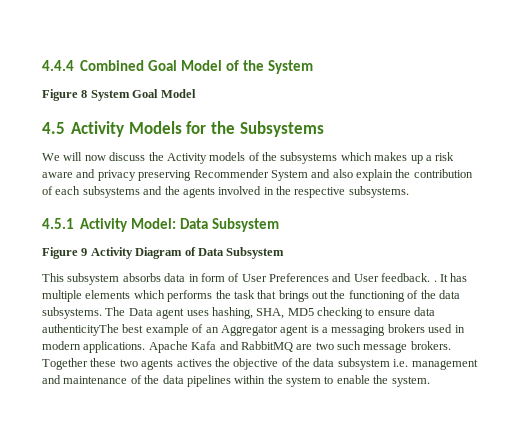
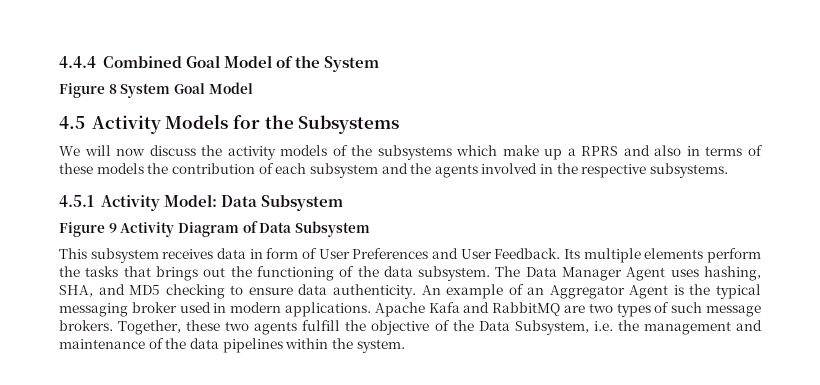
[166,153,207,164] Activity -> [227,146,276,160] activity
[374,152,408,161] makes -> [502,145,539,156] make
[435,152,455,161] [42,169,393,181] risk aware and privacy preserving Recommender System and also explain -> [581,145,763,156] [59,163,144,174] RPRS and also in terms of these models
[82,186,140,198] subsystems -> [309,163,378,178] subsystem
[122,273,161,282] absorbs -> [162,249,214,259] receives
[381,273,468,282] [42,290,255,302] feedback. . It has multiple elements which performs the task -> [494,248,761,263] [59,266,119,277] Feedback. Its multiple elements perform the tasks
[42,307,102,319] subsystems. -> [418,266,491,281] subsystem.
[156,308,185,319] agent -> [562,267,666,281] Manager Agent
(285, 313) none -> [98,284,125,295] and
[42,324,144,336] authenticityThe best -> [332,284,441,299] authenticity. An
[280,324,425,336] agent is a messaging brokers -> [629,284,761,299] [59,302,177,317] Agent is the typical messaging broker
(334, 346) none -> [616,302,670,317] types of
[42,358,88,370] Together -> [118,320,182,335] Together,
[176,359,212,367] actives -> [302,320,341,331] fulfill
[313,358,409,370] data subsystem i.e. -> [478,320,639,335] Data Subsystem, i.e. the
[286,375,389,387] system to enable the -> (353, 343) none

